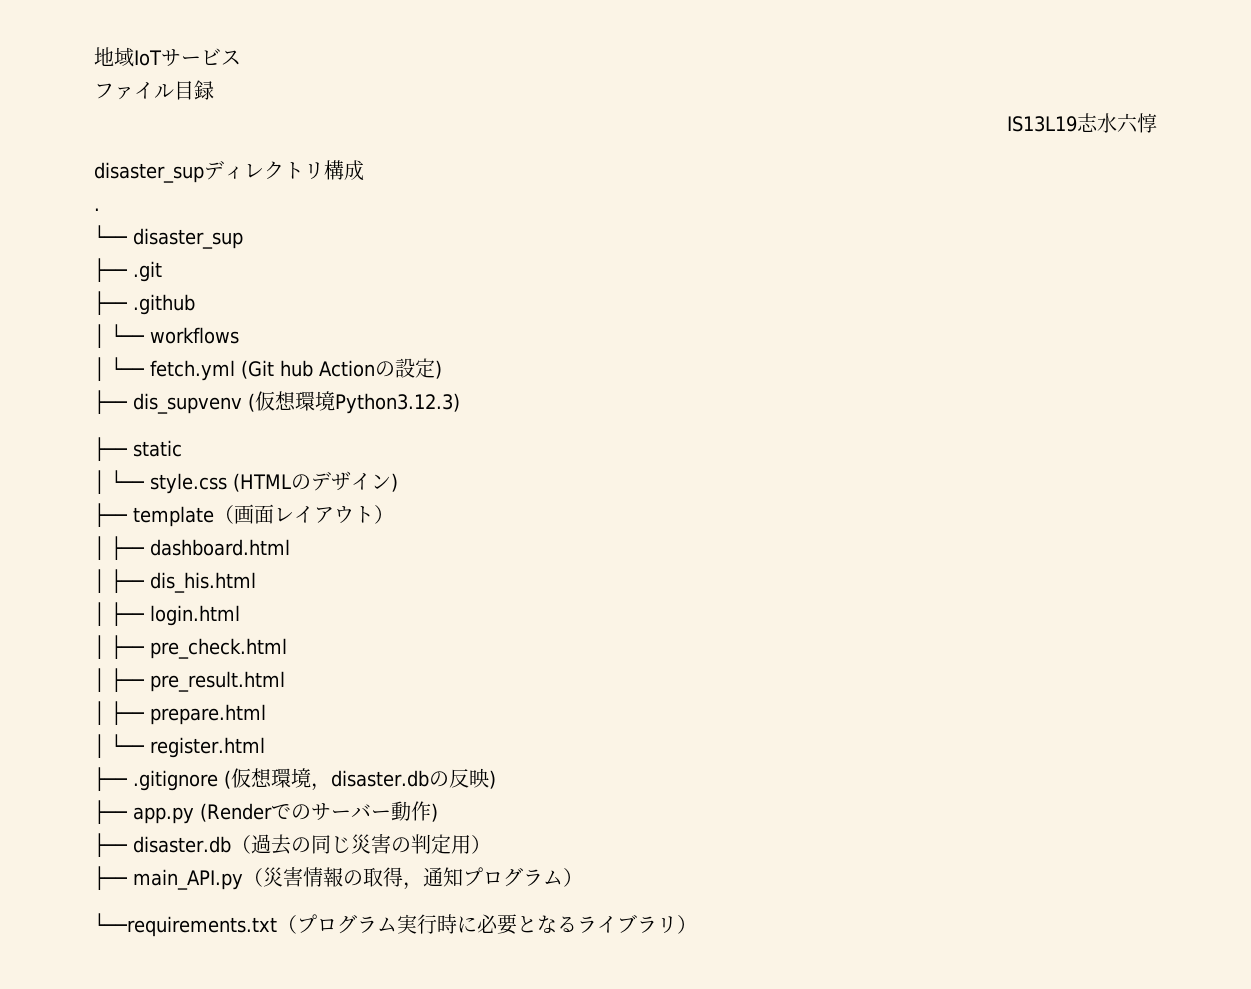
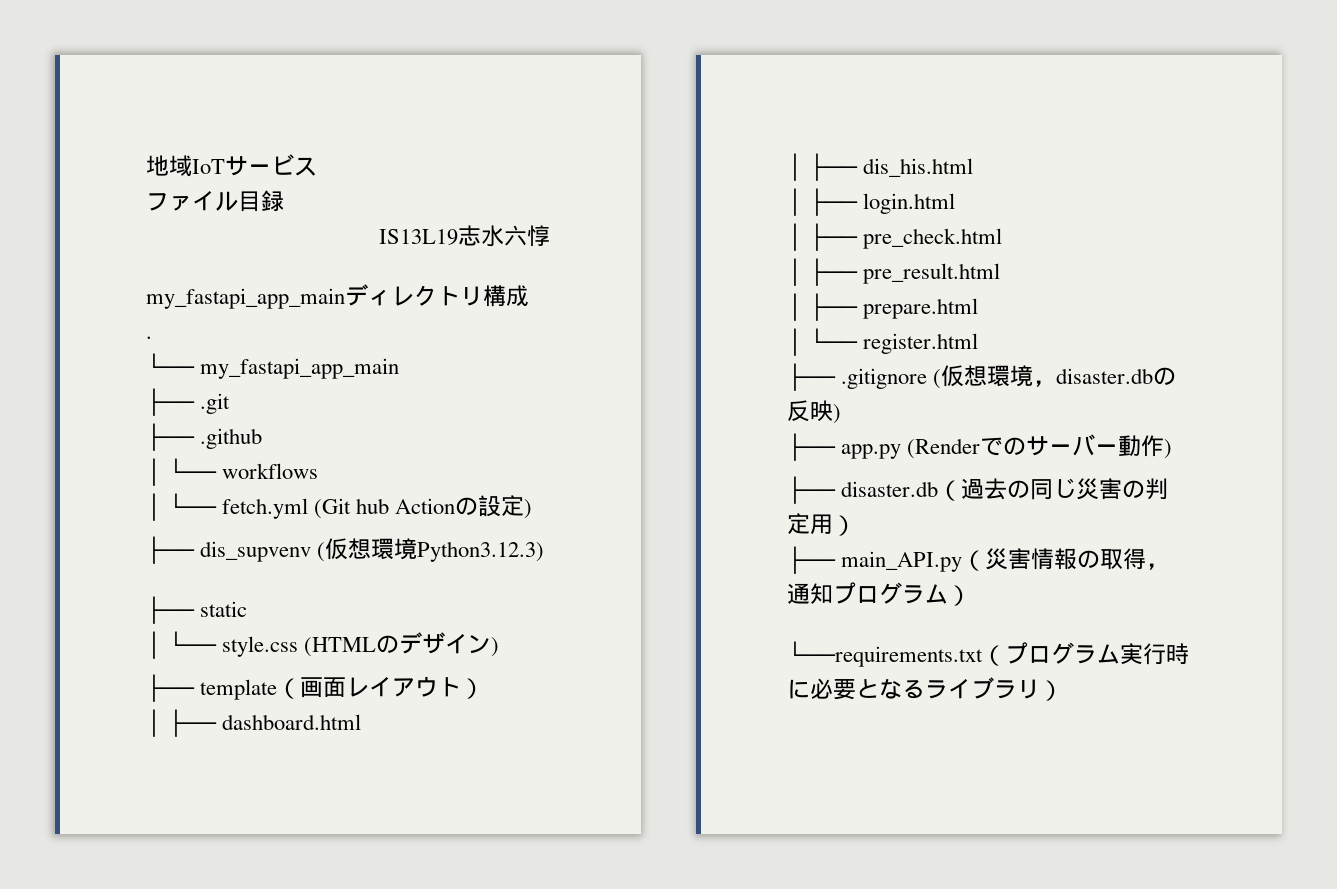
[94,162,204,183] disaster_sup -> [146,288,345,309] my_fastapi_app_main
[133,228,243,249] disaster_sup -> [200,358,400,379] my_fastapi_app_main

